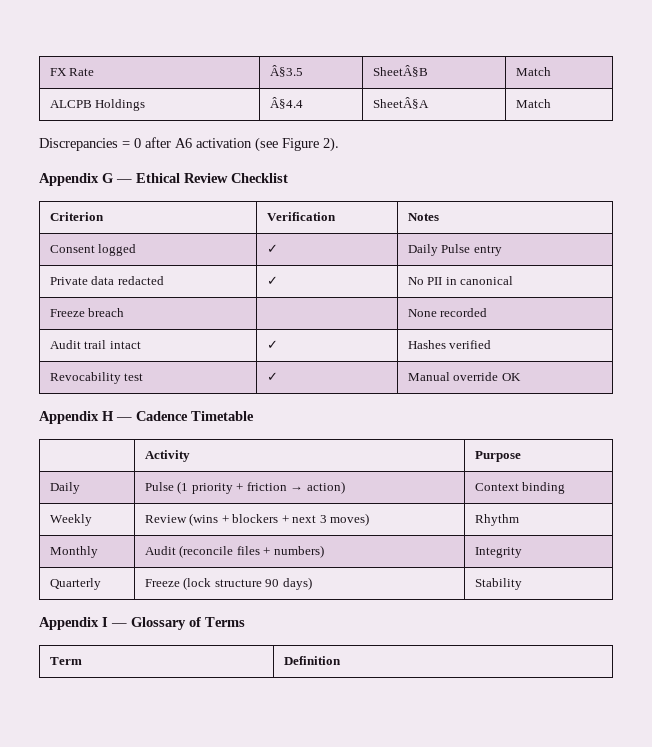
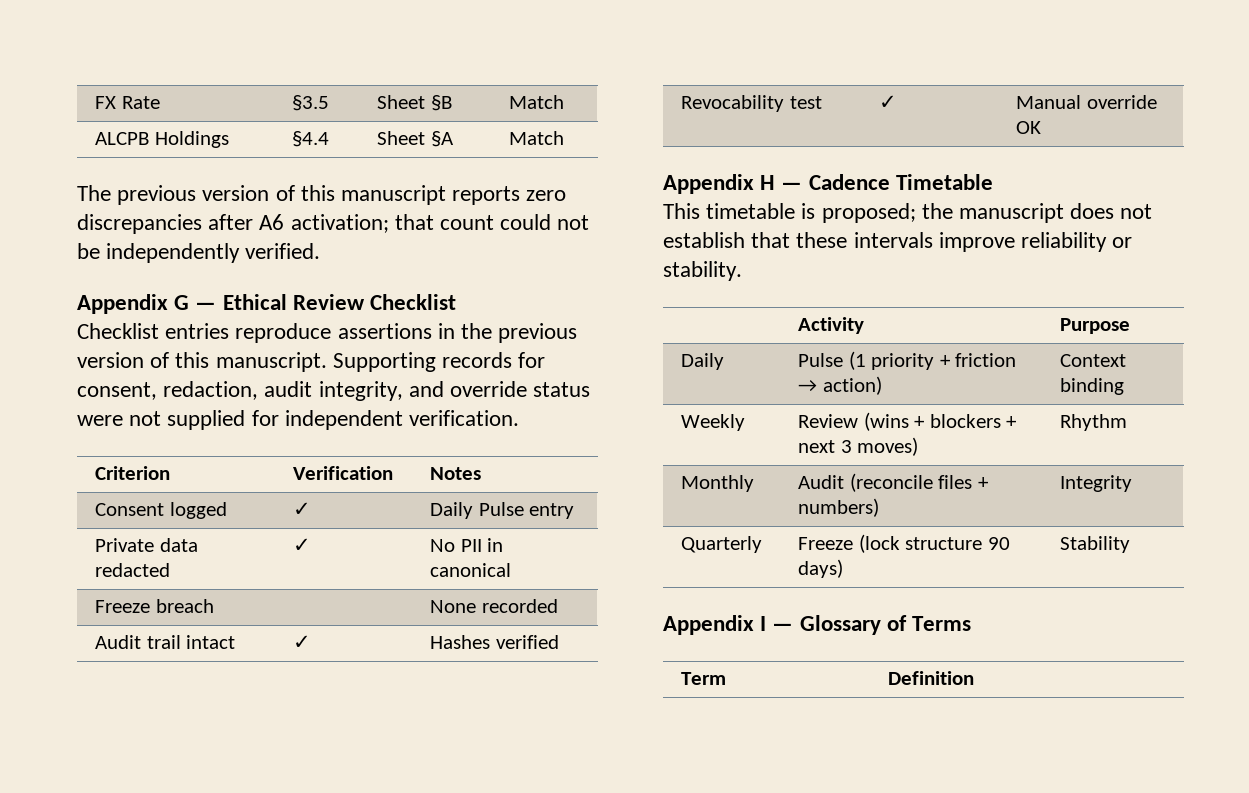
[269,65,303,77] [372,65,428,77] Â§3.5 | SheetÂ§B -> [291,95,329,111] [376,95,452,111] §3.5 | Sheet §B
[269,97,303,109] [372,97,429,109] [515,99,551,108] [39,137,339,152] Â§4.4 | SheetÂ§A | Match // Discrepancies = 0 after A6 activation (see Figure 2). -> [291,131,329,147] [376,131,454,147] [508,131,564,145] [77,185,567,205] [77,214,590,234] [77,243,321,263] §4.4 | Sheet §A | Match // The previous version of this manuscript reports zero discrepancies after A6 activation; that count could not be independently verified.
(288, 178) none -> [77,323,578,343] [77,352,546,372] [77,381,591,401] [77,410,520,430] // Checklist entries reproduce assertions in the previous version of this manuscript. Supporting records for consent, redaction, audit integrity, and override status were not supplied for independent verification.
(254, 416) none -> [663,203,1153,223] [663,232,1133,252] [663,261,742,281] // This timetable is proposed; the manuscript does not establish that these intervals improve reliability or stability.

